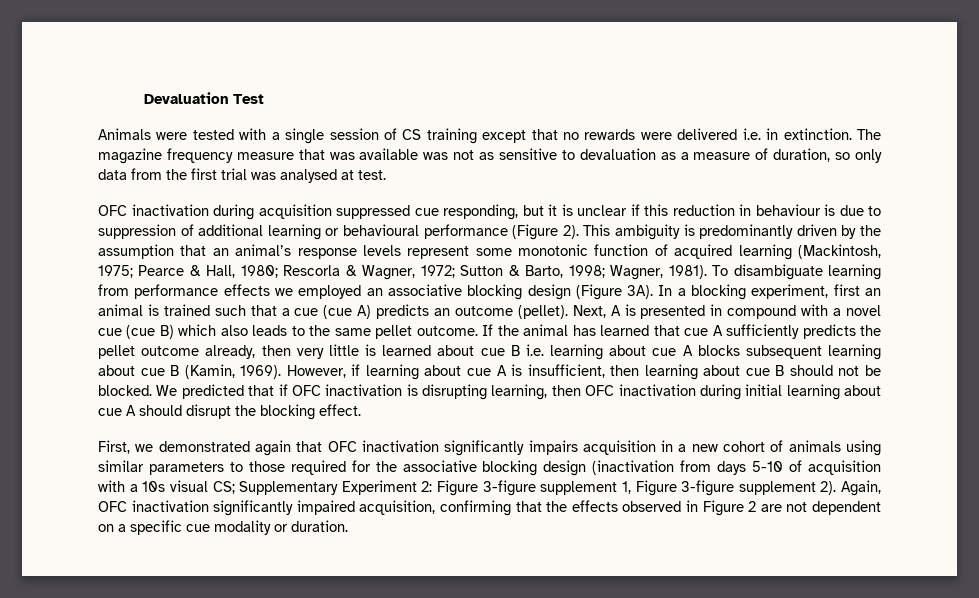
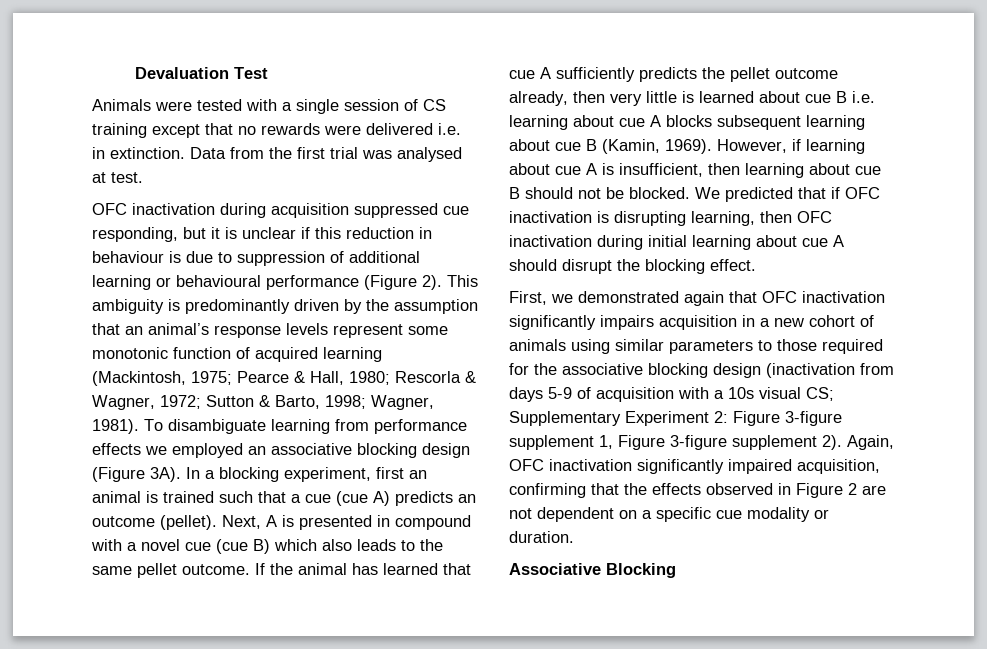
[857,129,882,140] [98,148,883,164] [98,169,127,180] The magazine frequency measure that was available was not as sensitive to devaluation as a measure of duration, so only data -> [190,147,226,159] Data
[752,461,784,472] 5-10 -> [548,387,572,399] 5-9
(348, 526) none -> [509,563,676,578] // Associative Blocking

